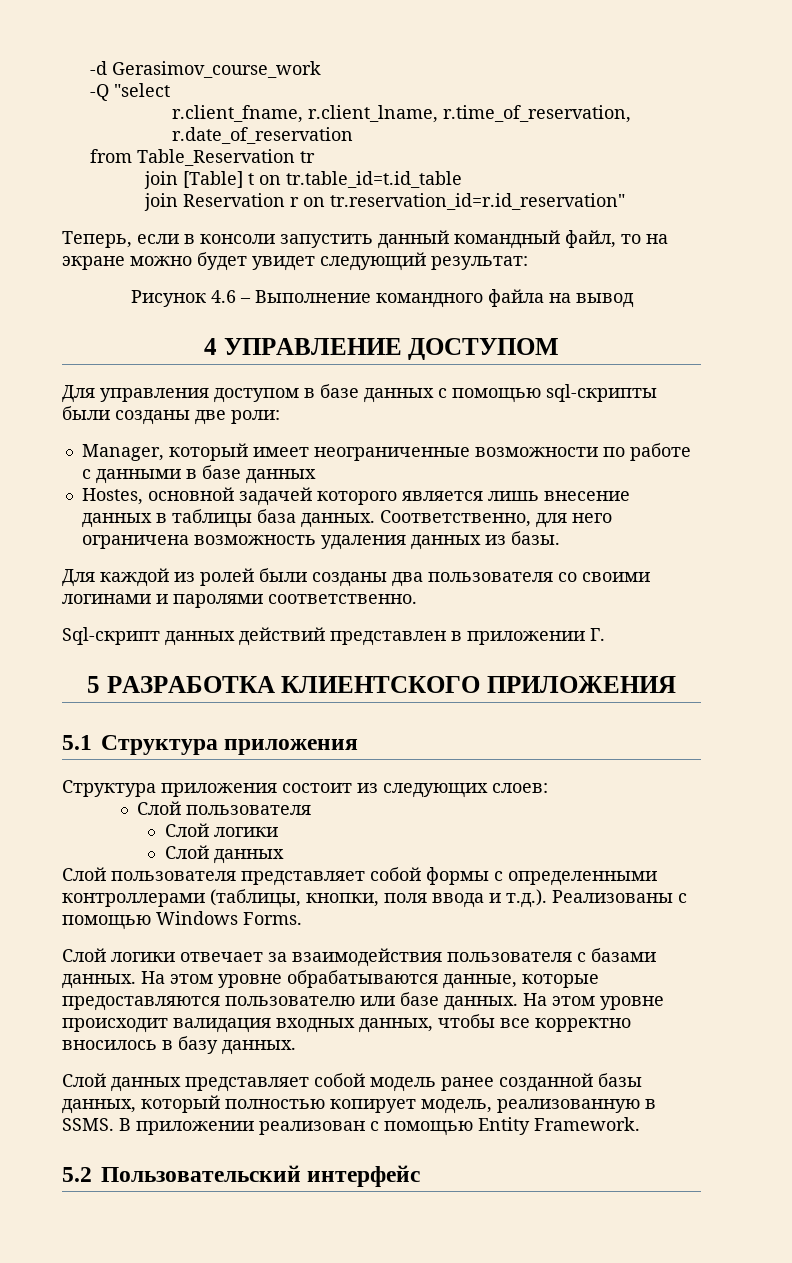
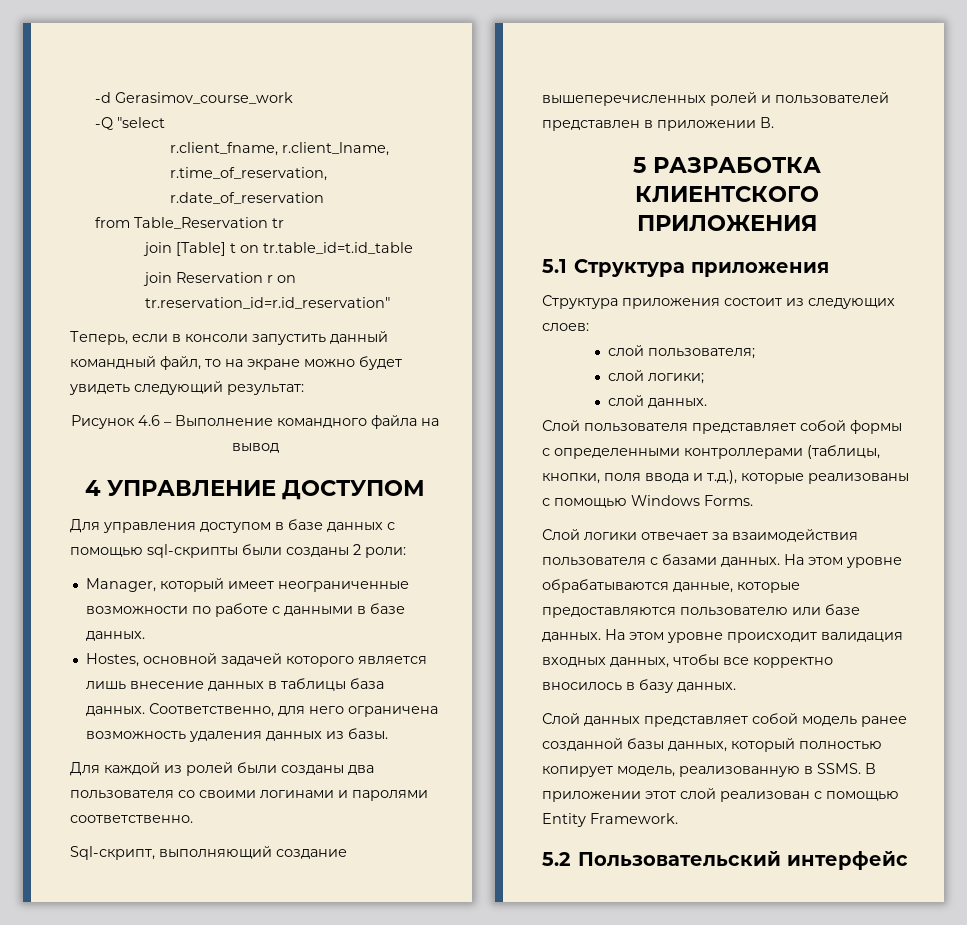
[252,256,315,271] увидет -> [69,384,130,395] увидеть
[195,410,226,425] две -> [353,544,361,555] 2
[245,469,316,484] данных -> [85,631,145,641] данных.
[62,627,325,646] Sql-скрипт данных действий -> [70,846,347,860] [542,92,889,106] Sql-скрипт, выполняющий создание вышеперечисленных ролей и пользователей
[590,628,605,641] Г. -> [760,117,774,128] В.
[136,801,311,815] [164,823,278,837] [164,845,284,864] Слой пользователя // Слой логики // Слой данных -> [607,345,755,359] [607,370,704,384] [607,395,707,408] слой пользователя; // слой логики; // слой данных.
[506,889,673,908] т.д.). Реализованы -> [707,470,909,484] т.д.), которые реализованы
(254, 1128) none -> [645,788,716,799] этот слой

